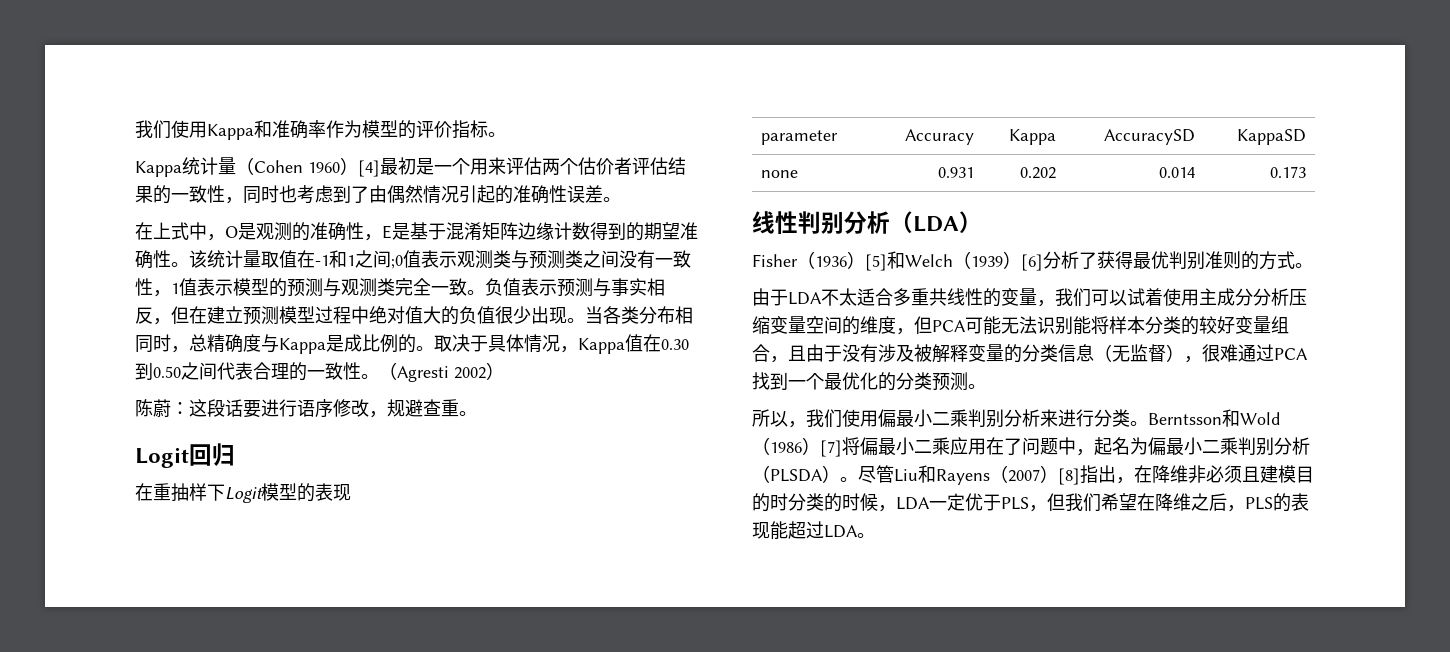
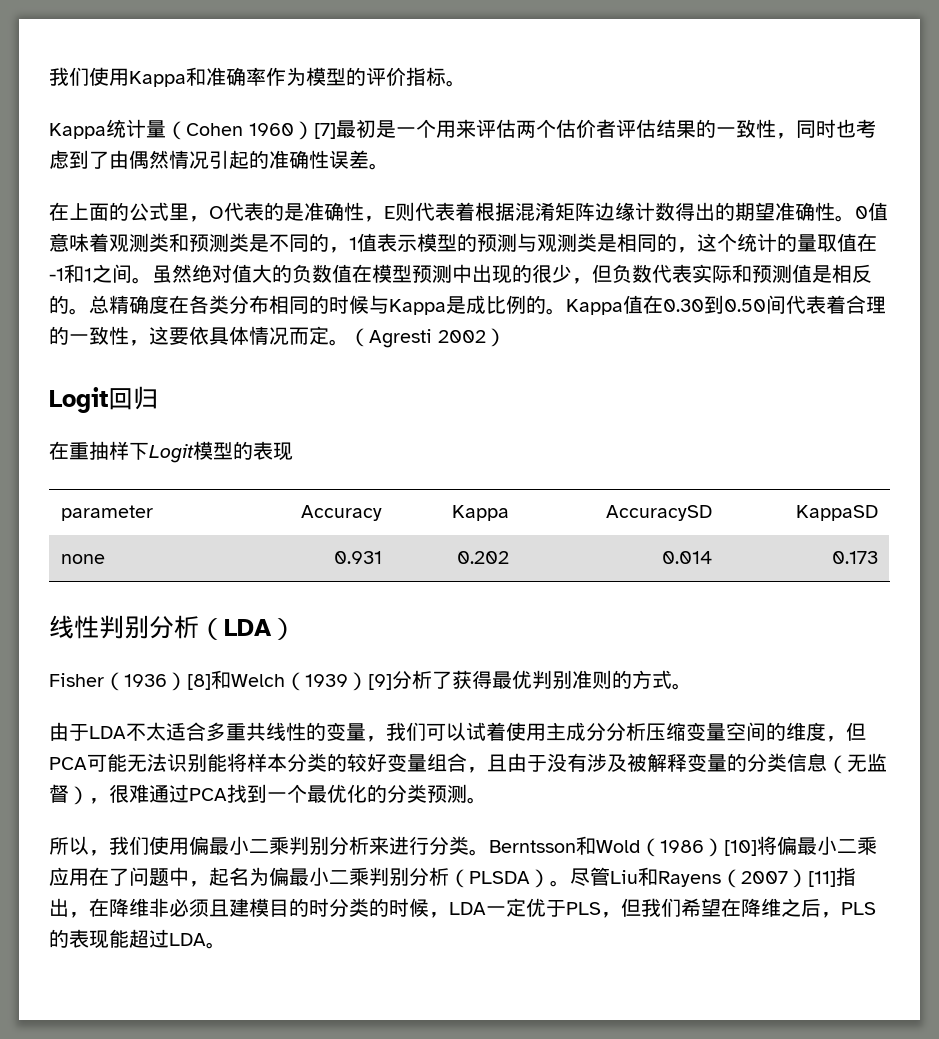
[358,160,380,177] [4] -> [314,123,336,139] [7]
[171,222,446,241] 式中，O是观测的准确性，E是基于 -> [89,202,515,222] 面的公式里，O代表的是准确性，E则代表着根据
[608,222,626,240] 到 -> [695,202,715,221] 出
[189,250,691,269] [135,278,153,296] 该统计量取值在-1和1之间;0值表示观测类与预测类之间没有一致性 -> [855,202,888,221] [49,233,329,252] 0值意味着观测类和预测类是不同的
[395,278,665,297] [135,306,693,325] [135,334,261,353] 完全一致。负值表示预测与事实相反，但在建立预测模型过程中绝对值大的负值很少出现。当各类分布相同时，总精确度 -> [597,233,877,253] [49,264,872,284] [49,295,369,315] 是相同的，这个统计的量取值在-1和1之间。虽然绝对值大的负数值在模型预测中出现的很少，但负数代表实际和预测值是相反的。总精确度在各类分布相同的时候
[434,334,578,353] 取决于具体情况， -> (566, 311) none
[181,362,253,380] 之间代表 -> [766,295,846,314] 间代表着
(361, 371) none -> [129,326,329,346] ，这要依具体情况而定
[135,399,477,418] // 陈蔚：这段话要进行语序修改，规避查重。 -> (506, 337) none
[865,254,887,271] [5] -> [187,674,211,690] [8]
[1021,254,1043,271] [6] -> [368,674,392,690] [9]
[820,440,842,457] [7] -> [724,840,757,856] [10]
[1058,468,1080,485] [8] -> [808,871,836,887] [11]

